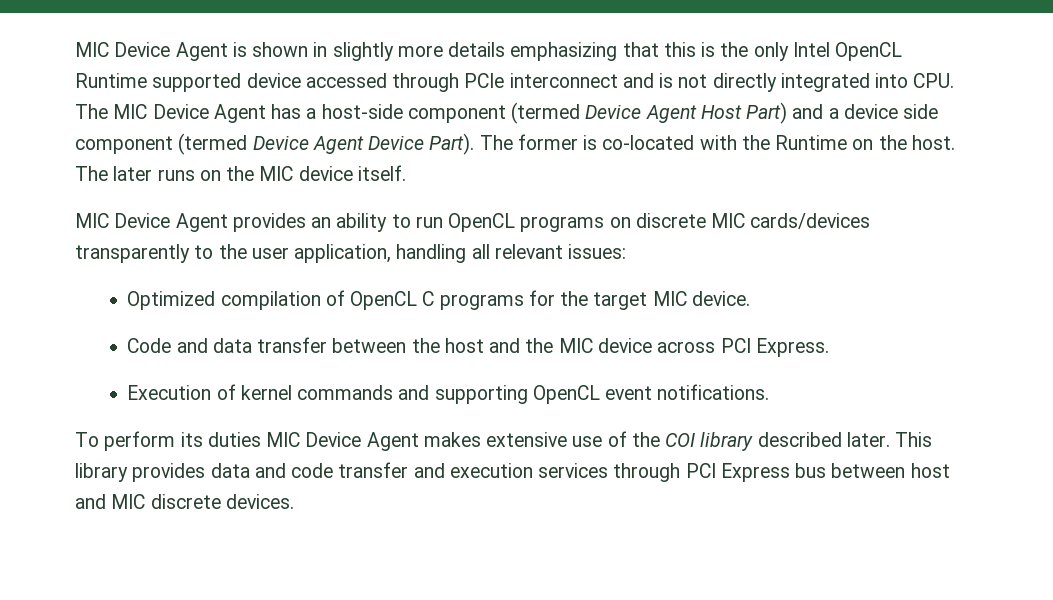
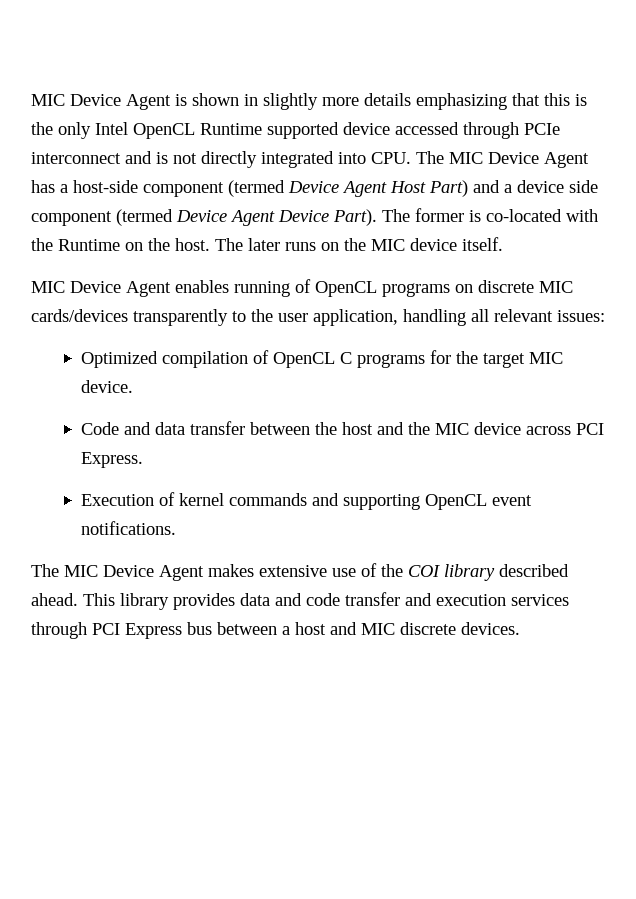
[232,213,443,232] provides an ability to run -> [175,279,311,297] enables running of
[75,431,261,451] To perform its duties -> [31,564,59,577] The
[846,432,890,447] later. -> [31,593,78,606] ahead.
(906, 470) none -> [282,626,290,635] a

